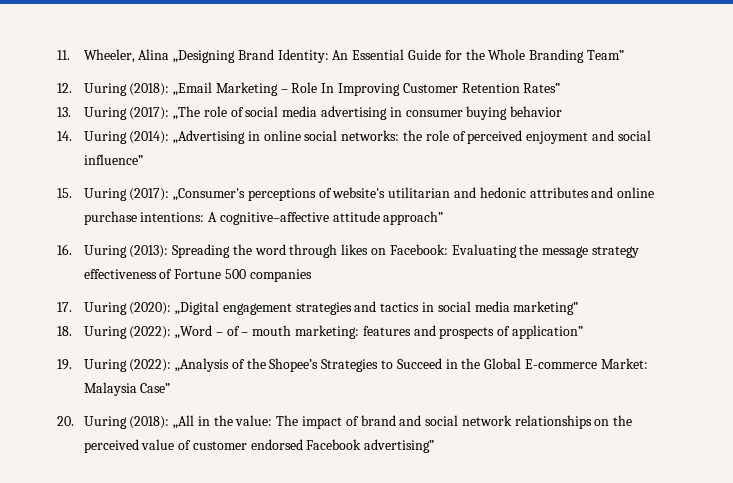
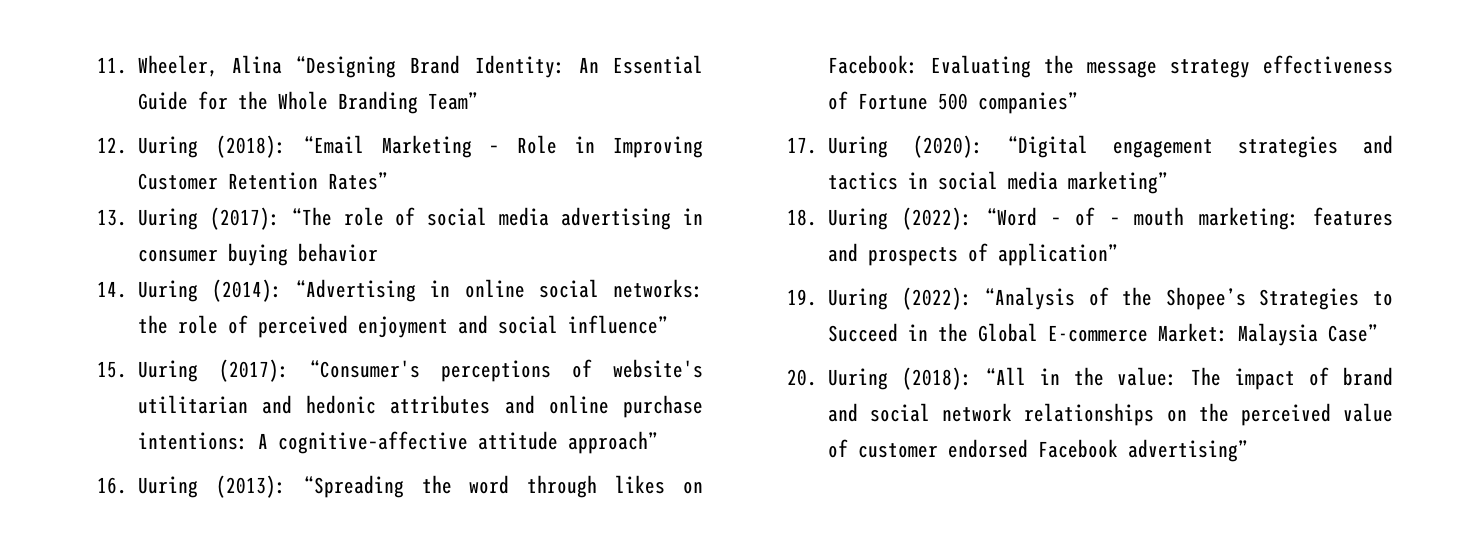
[173,50,236,63] „Designing -> [296,56,397,78] “Designing
[173,82,213,96] „Email -> [303,135,364,154] “Email
[321,83,335,93] In -> [575,136,596,153] in
[173,106,201,120] „The -> [291,207,332,226] “The
[173,130,246,144] „Advertising -> [296,279,417,302] “Advertising
[173,188,246,201] „Consumer's -> [309,360,420,378] “Consumer's
[172,244,231,258] Spreading -> [303,475,404,498] “Spreading
[249,269,312,282] companies -> [977,92,1078,114] companies”
[175,301,220,315] „Digital -> [1007,135,1088,158] “Digital
[175,325,213,339] „Word -> [986,207,1037,226] “Word
[175,358,230,372] „Analysis -> [985,287,1076,310] “Analysis
[173,415,195,429] „All -> [985,367,1026,385] “All

